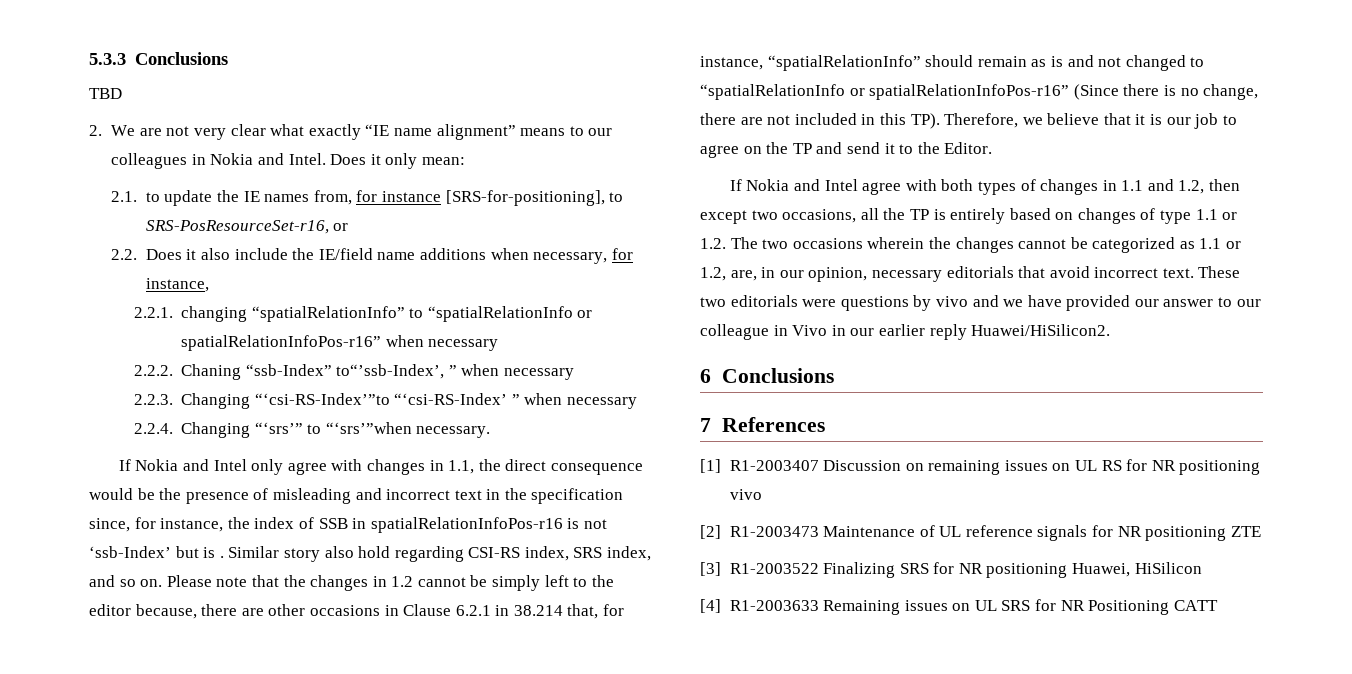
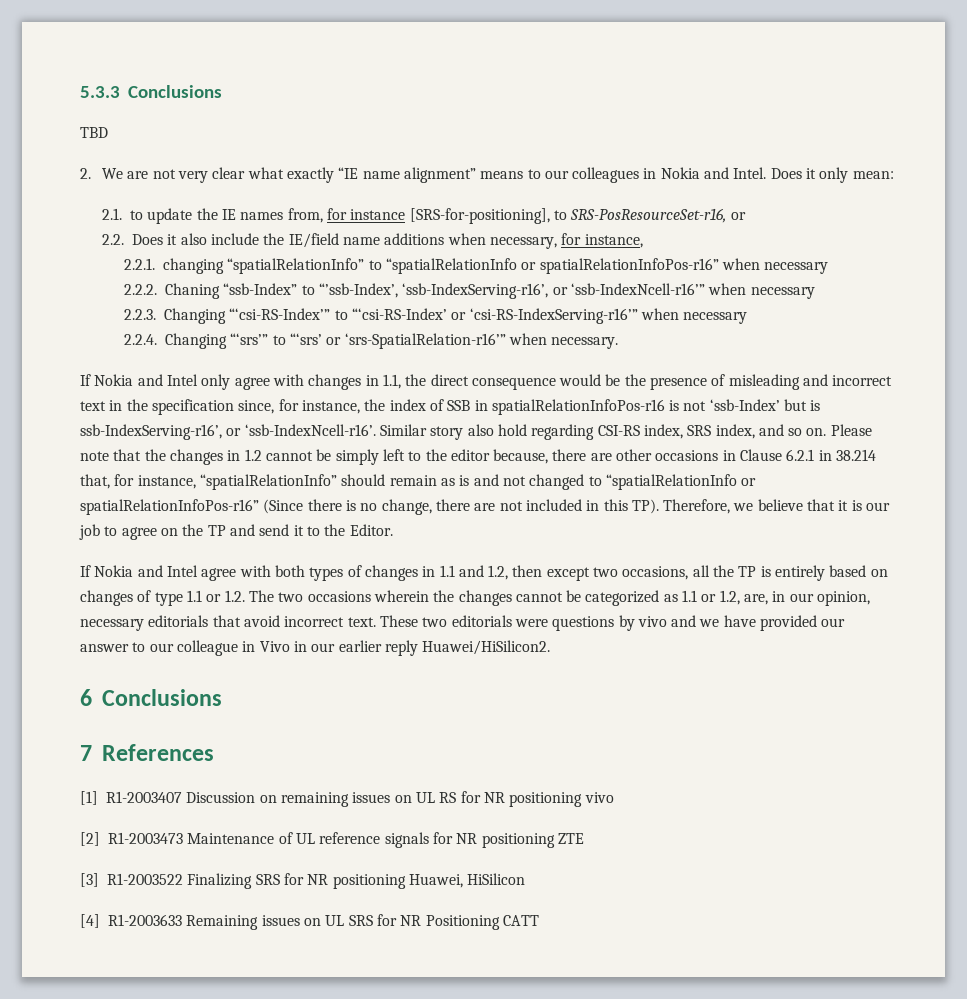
[336,364,457,379] to“’ssb-Index’, ” -> [301,283,705,299] to “’ssb-Index’, ‘ssb-IndexServing-r16’, or ‘ssb-IndexNcell-r16’”
[254,393,520,405] “‘csi-RS-Index’”to “‘csi-RS-Index’ ” -> [229,308,638,324] “‘csi-RS-Index’” to “‘csi-RS-Index’ or ‘csi-RS-IndexServing-r16’”
[325,422,412,434] “‘srs’”when -> [289,333,547,349] “‘srs’ or ‘srs-SpatialRelation-r16’” when
[219,556,224,558] . -> [80,424,376,440] ssb-IndexServing-r16’, or ‘ssb-IndexNcell-r16’.

